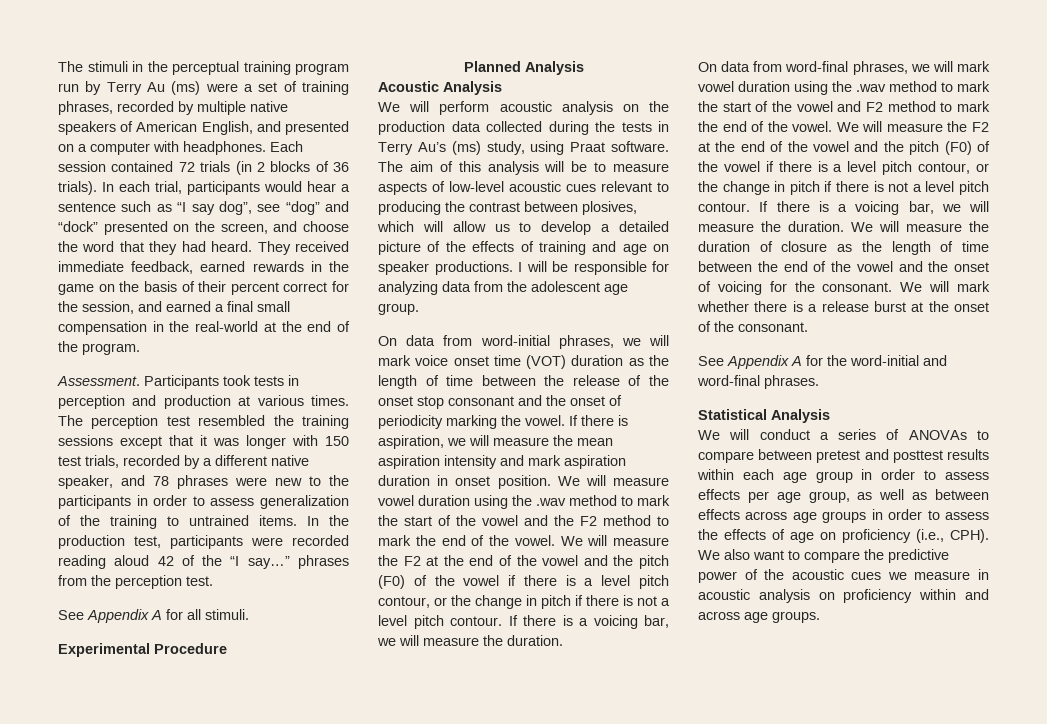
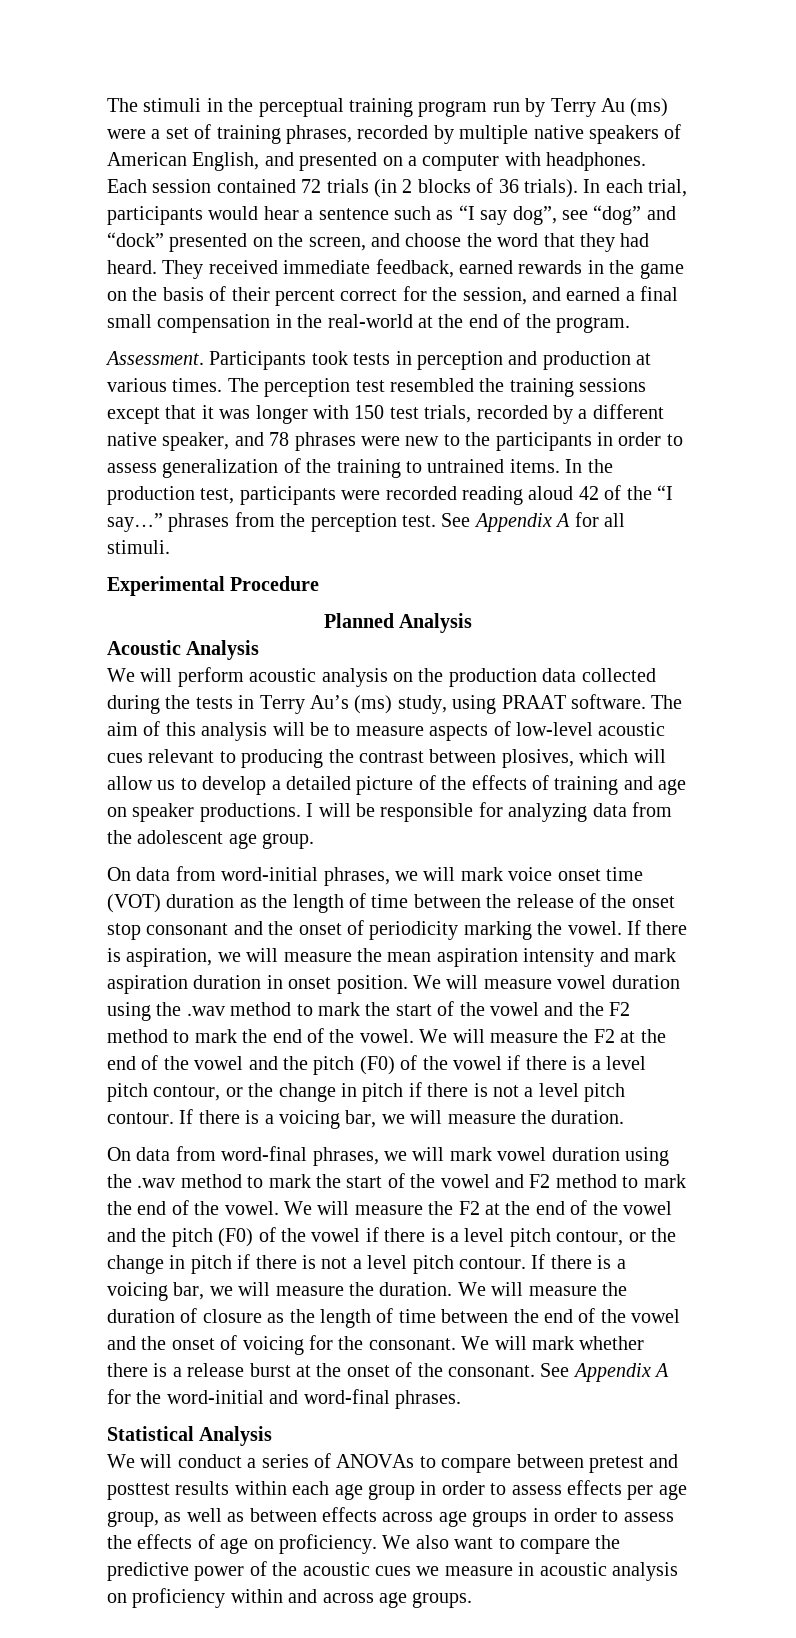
(213, 581) // -> (436, 521) none
[570,142,606,152] Praat -> [501,695,566,709] PRAAT
(808, 327) // -> (535, 1371) none
[842,529,989,543] proficiency (i.e., CPH). -> [279,1534,377,1554] proficiency.

